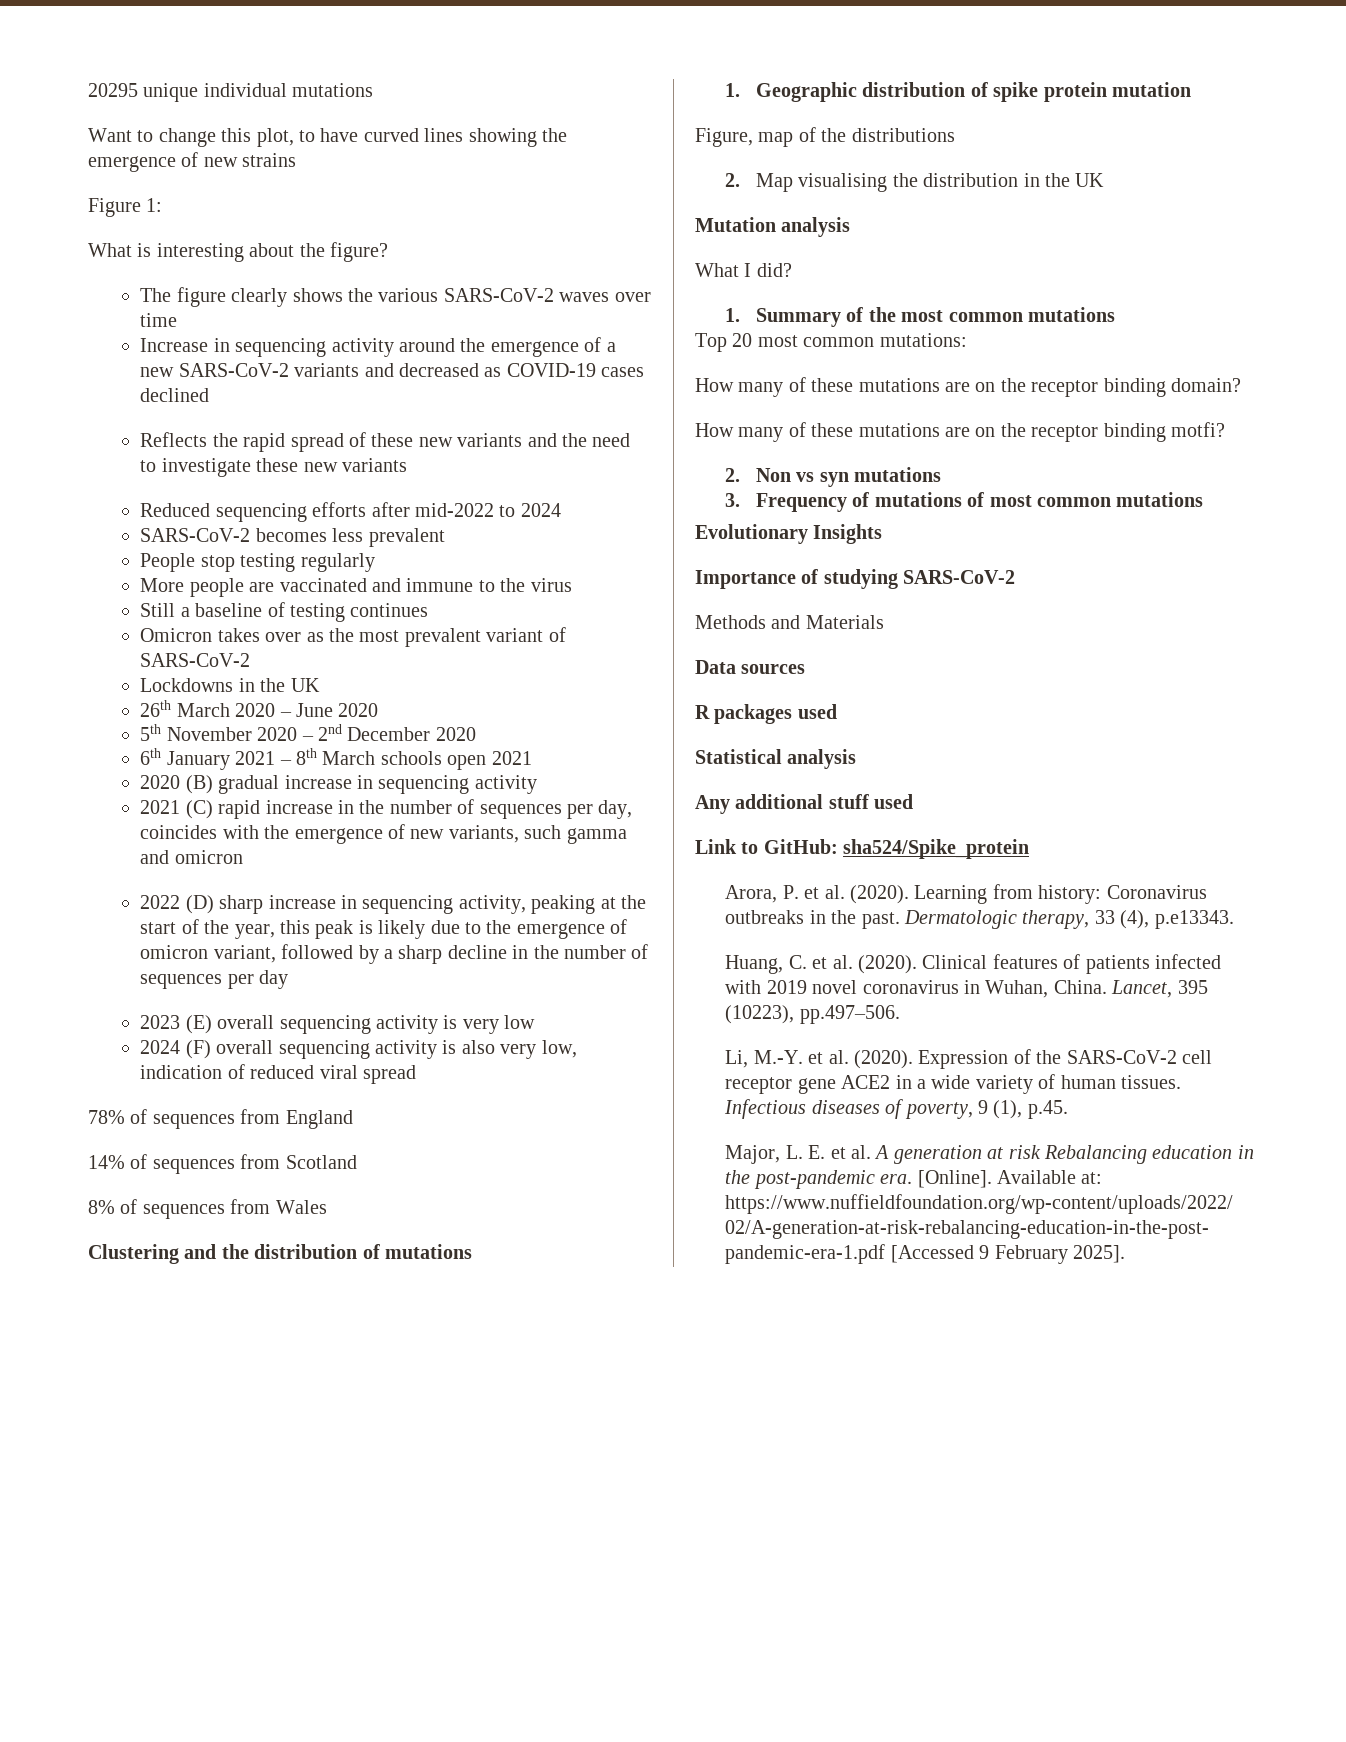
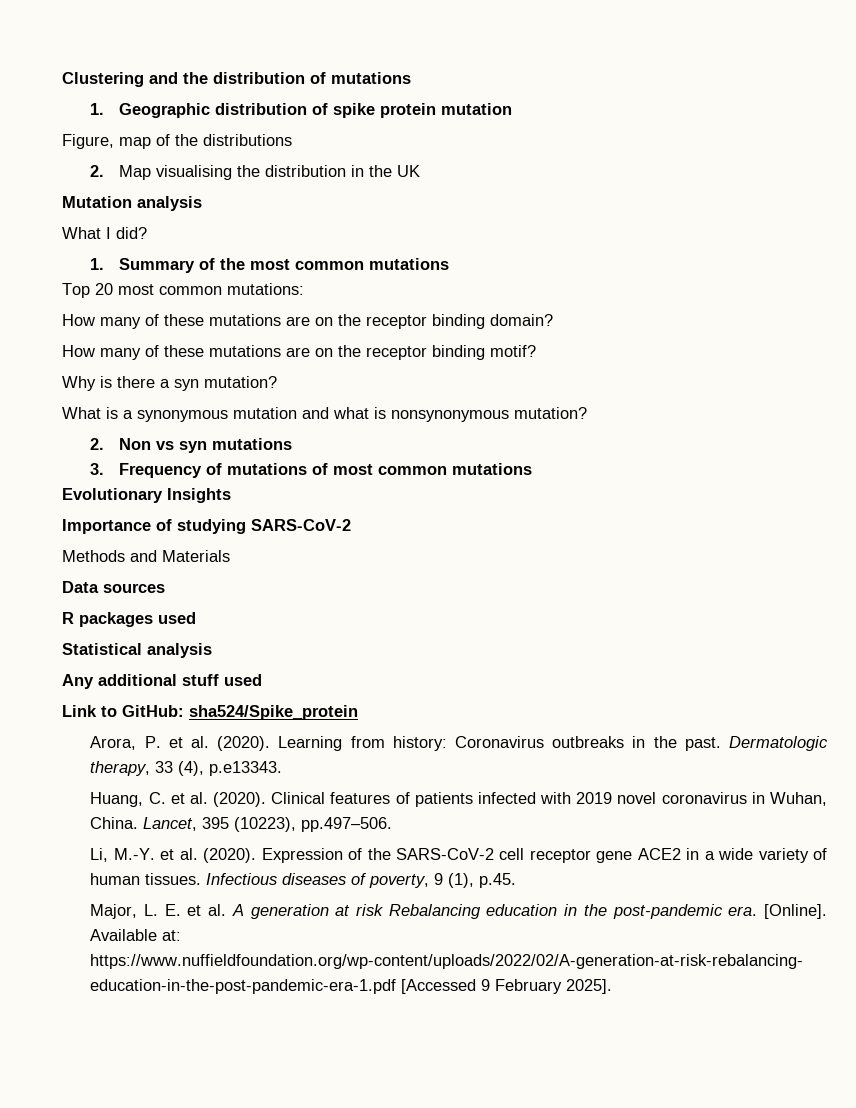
[88,83,374,102] [88,128,567,147] [88,152,297,172] [88,198,163,217] [88,242,388,262] [140,287,651,307] [140,313,178,327] [140,337,616,357] [140,363,645,377] [140,388,210,402] [140,432,631,452] [140,458,408,477] [140,502,561,522] [140,528,445,547] [140,553,375,572] [140,578,572,597] [140,602,429,622] [140,627,566,647] [140,653,251,667] [140,678,320,692] [140,700,379,717] [140,724,476,741] [140,748,532,770] [140,775,537,794] [140,799,633,819] [140,824,627,844] [140,850,243,864] [140,895,647,914] [140,919,628,939] [140,944,649,964] [140,970,289,989] [140,1015,536,1034] [140,1040,577,1059] [140,1064,417,1084] [88,1109,353,1129] [88,1154,357,1174] [88,1199,327,1219] 20295 unique individual mutations // Want to change this plot, to have curved lines showing the emergence of new strains // Figure 1: // What is interesting about the figure? // The figure clearly shows the various SARS-CoV-2 waves over time // Increase in sequencing activity around the emergence of a new SARS-CoV-2 variants and decreased as COVID-19 cases declined // Reflects the rapid spread of these new variants and the need to investigate these new variants // Reduced sequencing efforts after mid-2022 to 2024 // SARS-CoV-2 becomes less prevalent // People stop testing regularly // More people are vaccinated and immune to the virus // Still a baseline of testing continues // Omicron takes over as the most prevalent variant of SARS-CoV-2 // Lockdowns in the UK // 26th March 2020 – June 2020 // 5th November 2020 – 2nd December 2020 // 6th January 2021 – 8th March schools open 2021 // 2020 (B) gradual increase in sequencing activity // 2021 (C) rapid increase in the number of sequences per day, coincides with the emergence of new variants, such gamma and omicron // 2022 (D) sharp increase in sequencing activity, peaking at the start of the year, this peak is likely due to the emergence of omicron variant, followed by a sharp decline in the number of sequences per day // 2023 (E) overall sequencing activity is very low // 2024 (F) overall sequencing activity is also very low, indication of reduced viral spread // 78% of sequences from England // 14% of sequences from Scotland // 8% of sequences from Wales // -> (62, 79) none
[1171,422,1225,437] motfi? -> [490,345,536,357] [62,376,277,391] [62,407,587,422] motif? // Why is there a syn mutation? // What is a synonymous mutation and what is nonsynonymous mutation?

